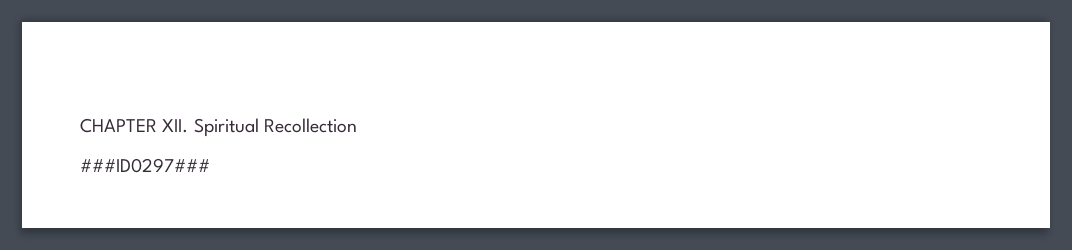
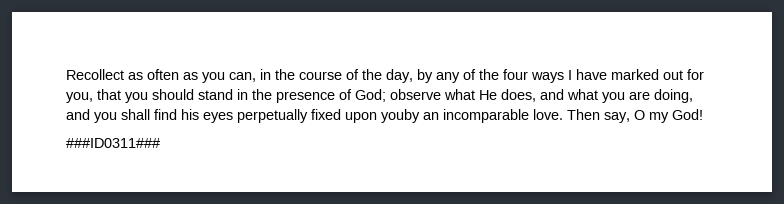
[80,118,357,137] [80,158,210,173] CHAPTER XII. Spiritual Recollection // ###ID0297### -> [66,69,704,83] [66,89,693,103] [66,109,703,123] [66,138,160,148] Recollect as often as you can, in the course of the day, by any of the four ways I have marked out for you, that you should stand in the presence of God; observe what He does, and what you are doing, and you shall find his eyes perpetually fixed upon youby an incomparable love. Then say, O my God! // ###ID0311###

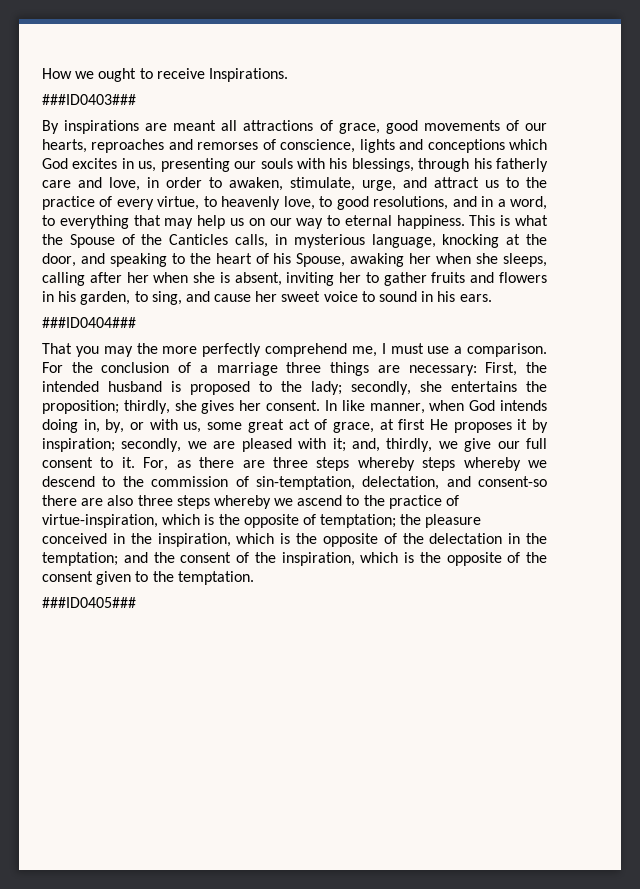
[66,69,704,83] [66,89,693,103] [66,109,703,123] [66,138,160,148] Recollect as often as you can, in the course of the day, by any of the four ways I have marked out for you, that you should stand in the presence of God; observe what He does, and what you are doing, and you shall find his eyes perpetually fixed upon youby an incomparable love. Then say, O my God! // ###ID0311### -> [42,68,288,82] [42,94,136,105] [42,120,547,134] [42,139,547,153] [42,158,548,172] [42,177,547,191] [42,196,547,210] [42,215,548,229] [42,234,547,248] [42,253,547,267] [42,272,547,286] [42,291,492,305] [42,317,136,328] [42,343,547,357] [42,362,548,376] [42,381,547,395] [42,400,547,414] [42,419,548,433] [42,438,548,452] [42,457,547,471] [42,476,547,490] [42,495,460,509] [42,514,482,528] [42,533,547,547] [42,552,547,566] [42,571,254,585] [42,597,136,608] How we ought to receive Inspirations. // ###ID0403### // By inspirations are meant all attractions of grace, good movements of our hearts, reproaches and remorses of conscience, lights and conceptions which God excites in us, presenting our souls with his blessings, through his fatherly care and love, in order to awaken, stimulate, urge, and attract us to the practice of every virtue, to heavenly love, to good resolutions, and in a word, to everything that may help us on our way to eternal happiness. This is what the Spouse of the Canticles calls, in mysterious language, knocking at the door, and speaking to the heart of his Spouse, awaking her when she sleeps, calling after her when she is absent, inviting her to gather fruits and flowers in his garden, to sing, and cause her sweet voice to sound in his ears. // ###ID0404### // That you may the more perfectly comprehend me, I must use a comparison. For the conclusion of a marriage three things are necessary: First, the intended husband is proposed to the lady; secondly, she entertains the proposition; thirdly, she gives her consent. In like manner, when God intends doing in, by, or with us, some great act of grace, at first He proposes it by inspiration; secondly, we are pleased with it; and, thirdly, we give our full consent to it. For, as there are three steps whereby steps whereby we descend to the commission of sin-temptation, delectation, and consent-so there are also three steps whereby we ascend to the practice of virtue-inspiration, which is the opposite of temptation; the pleasure conceived in the inspiration, which is the opposite of the delectation in the temptation; and the consent of the inspiration, which is the opposite of the consent given to the temptation. // ###ID0405###

